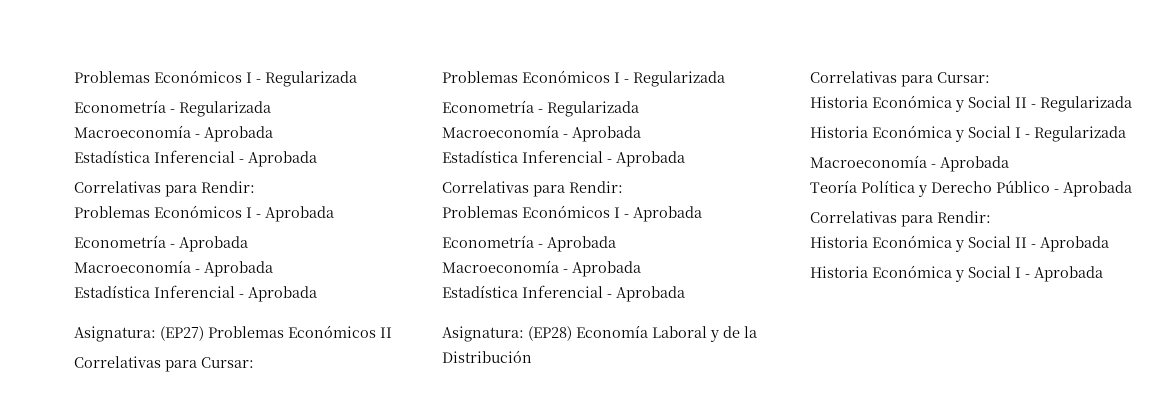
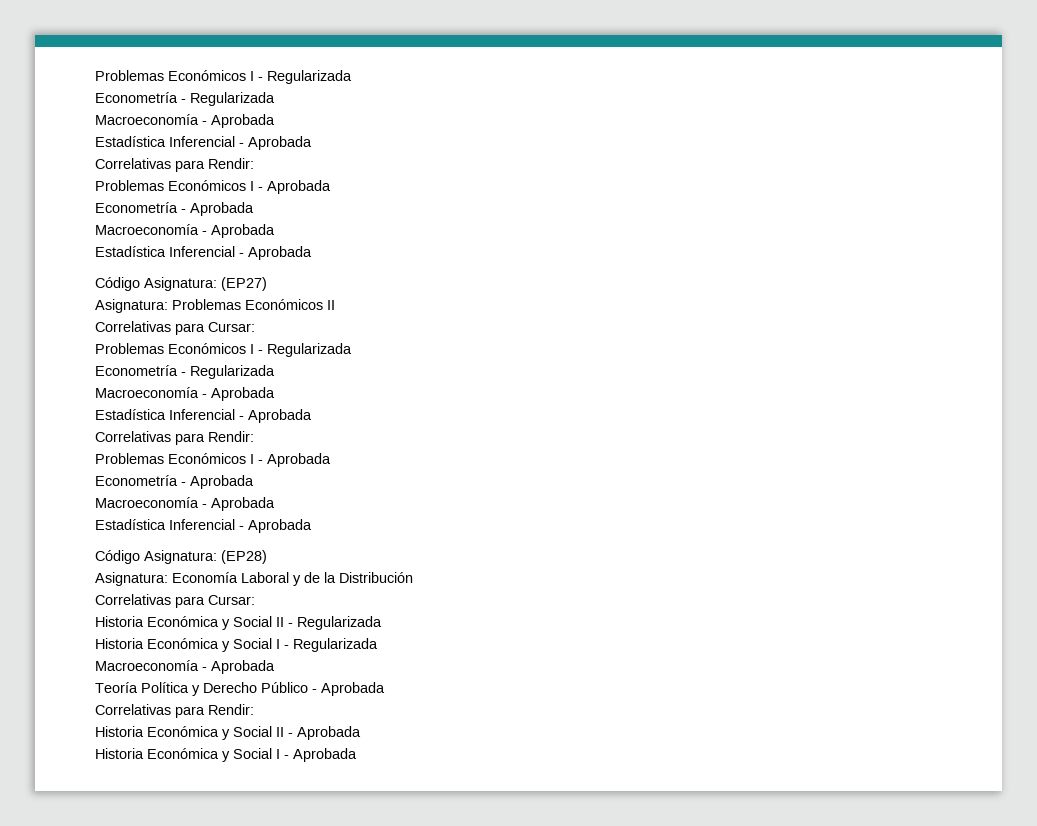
(317, 294) none -> [95,277,140,291] Código
(204, 333) none -> [95,299,168,313] // Asignatura:
(685, 294) none -> [95,550,140,564] Código
(572, 333) none -> [95,572,168,586] // Asignatura:

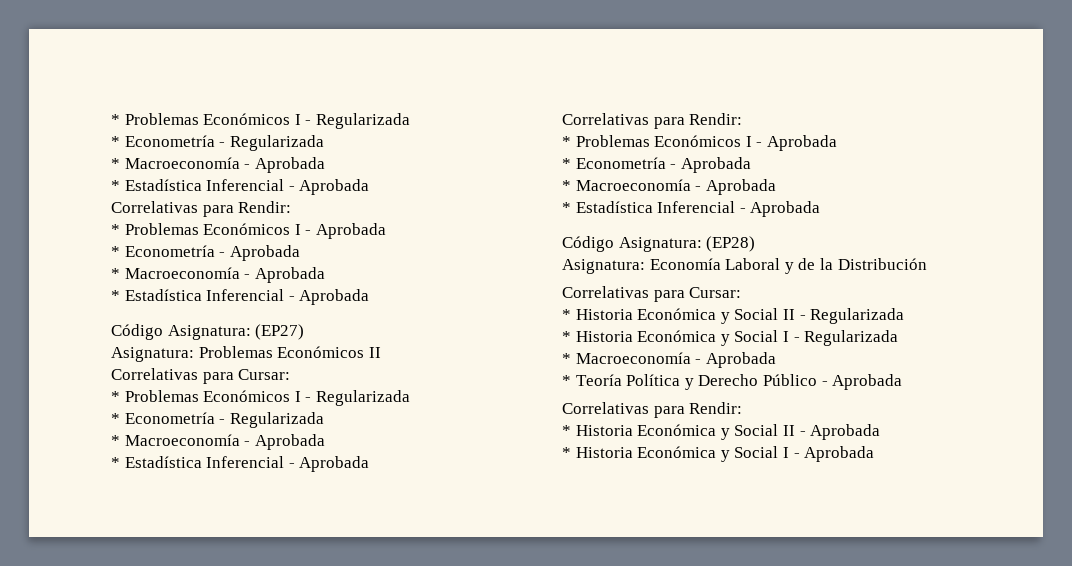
[95,70,352,84] [95,92,275,106] [95,114,275,128] [95,136,312,150] [95,158,254,172] [95,180,331,194] [95,202,254,216] [95,224,275,238] Problemas Económicos I - Regularizada // Econometría - Regularizada // Macroeconomía - Aprobada // Estadística Inferencial - Aprobada // Correlativas para Rendir: // Problemas Económicos I - Aprobada // Econometría - Aprobada // Macroeconomía - Aprobada // -> [111,113,410,129] [111,135,324,151] [111,157,325,173] [111,179,370,195] [111,201,292,217] [111,223,386,239] [111,245,300,261] [111,267,325,283] [111,290,120,301] * Problemas Económicos I - Regularizada // * Econometría - Regularizada // * Macroeconomía - Aprobada // * Estadística Inferencial - Aprobada // Correlativas para Rendir: // * Problemas Económicos I - Aprobada // * Econometría - Aprobada // * Macroeconomía - Aprobada // *
[95,343,352,357] [95,365,275,379] [95,387,275,401] [95,409,312,423] [95,431,254,445] [95,453,331,467] [95,475,254,489] [95,497,275,511] Problemas Económicos I - Regularizada // Econometría - Regularizada // Macroeconomía - Aprobada // Estadística Inferencial - Aprobada // Correlativas para Rendir: // Problemas Económicos I - Aprobada // Econometría - Aprobada // Macroeconomía - Aprobada // -> [111,390,410,406] [111,412,324,428] [111,434,325,450] [111,456,370,472] [562,113,743,129] [562,135,837,151] [562,157,751,173] [562,179,776,195] [562,202,571,213] * Problemas Económicos I - Regularizada // * Econometría - Regularizada // * Macroeconomía - Aprobada // * Estadística Inferencial - Aprobada // Correlativas para Rendir: // * Problemas Económicos I - Aprobada // * Econometría - Aprobada // * Macroeconomía - Aprobada // *
(255, 600) none -> [562,309,571,320] *
(382, 623) none -> [562,331,571,342] *
[95,660,275,674] Macroeconomía - Aprobada // -> [562,352,776,368] [562,375,571,386] * Macroeconomía - Aprobada // *
(254, 709) none -> [562,425,571,436] *
(361, 733) none -> [562,447,571,458] *

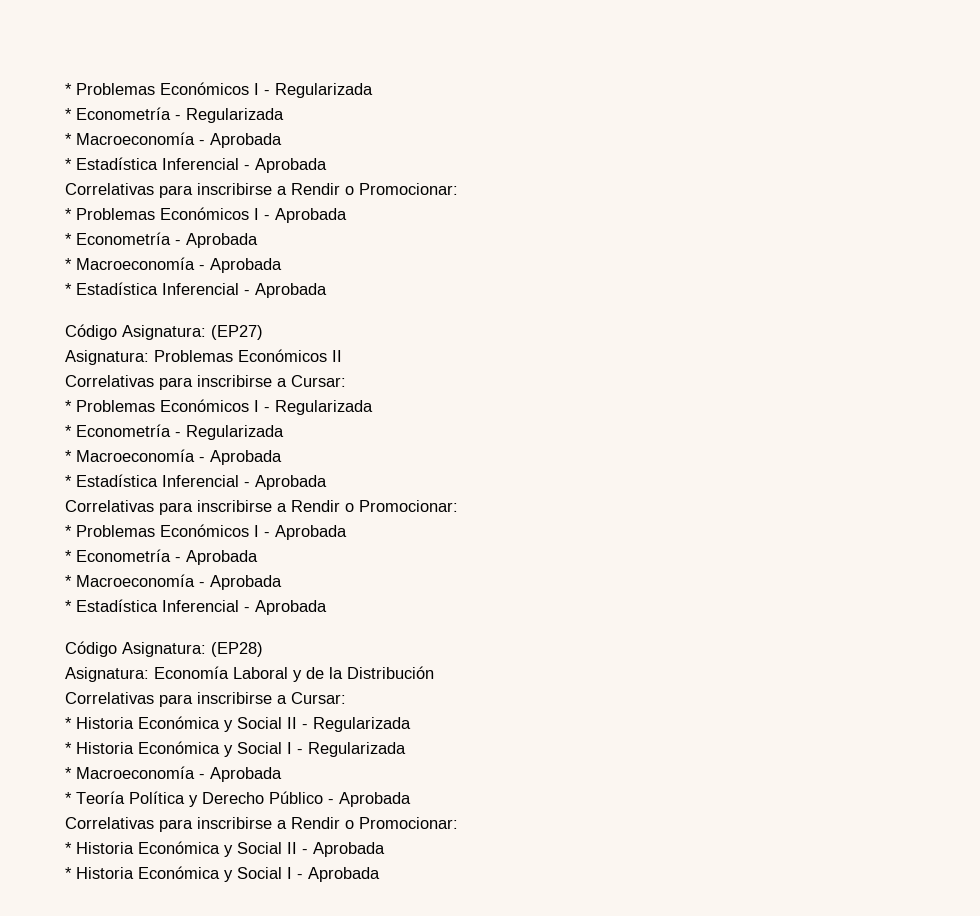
[238,201,292,213] Rendir: -> [197,183,458,195] inscribirse a Rendir o Promocionar:
(234, 378) none -> [197,375,287,387] inscribirse a
[689,113,743,125] Rendir: -> [197,500,458,512] inscribirse a Rendir o Promocionar:
(685, 296) none -> [197,692,287,704] inscribirse a
[689,402,743,414] Rendir: -> [197,817,458,829] inscribirse a Rendir o Promocionar:

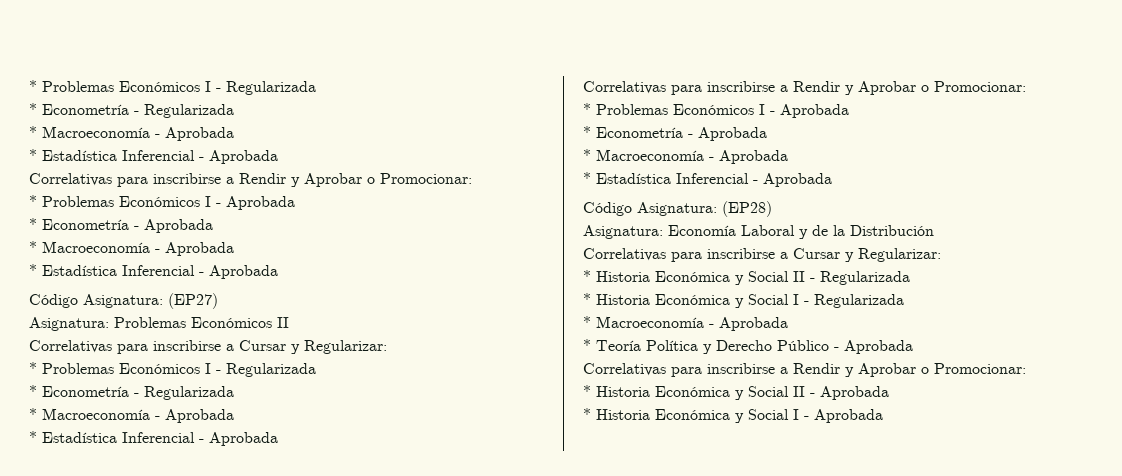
(340, 189) none -> [291,173,362,187] y Aprobar
[291,375,346,387] Cursar: -> [239,340,387,354] Cursar y Regularizar:
(340, 506) none -> [845,81,916,95] y Aprobar
[291,692,346,704] Cursar: -> [793,248,941,262] Cursar y Regularizar:
(340, 823) none -> [845,363,916,377] y Aprobar

